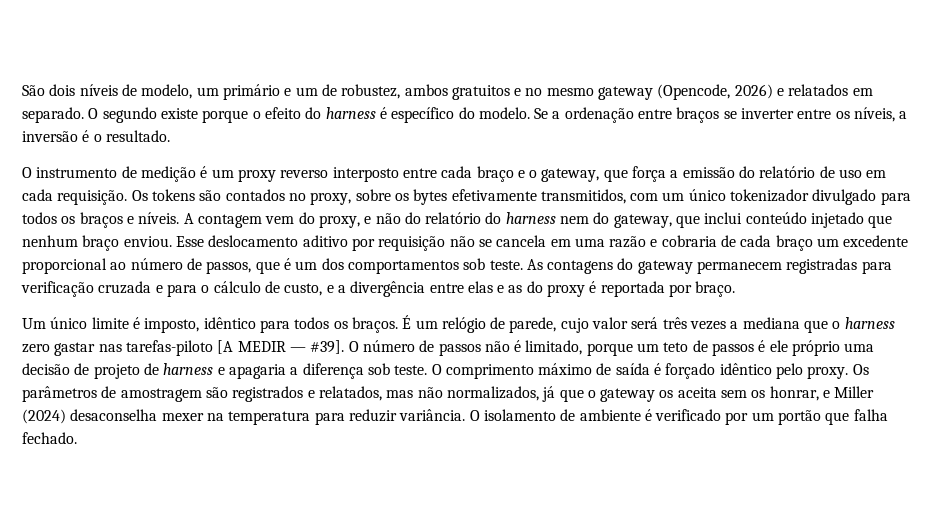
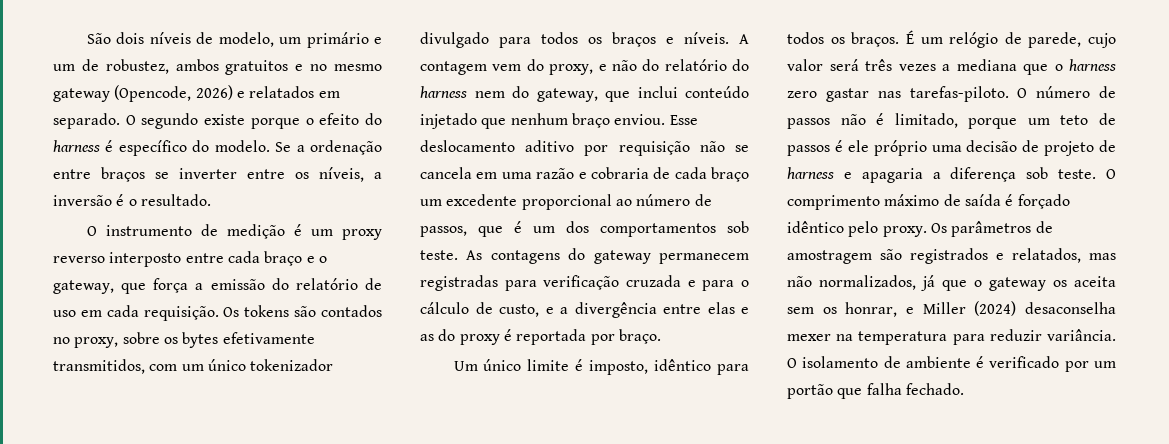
[125,340,345,356] tarefas-piloto [A MEDIR — #39]. -> [909,86,1009,102] tarefas-piloto.

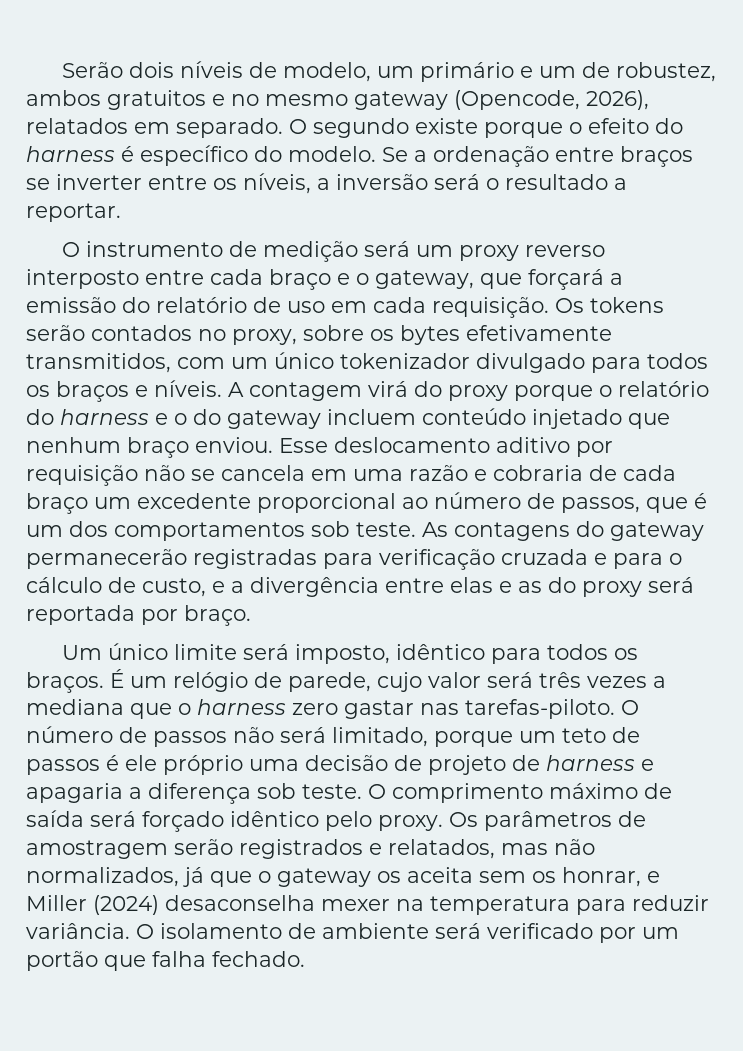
[86,33,111,44] São -> [62,62,124,78] Serão
[195,85,245,100] 2026) e -> [586,90,649,110] 2026),
[116,194,211,206] é o resultado. -> [434,174,627,190] [26,203,121,222] será o resultado a reportar.
[293,224,302,236] é -> [364,241,411,257] será
[153,278,189,293] força -> [528,269,604,290] forçará
[294,306,317,317] são -> [26,325,85,341] serão
[492,59,749,75] [420,86,678,102] vem do proxy, e não do relatório do harness nem do gateway, que inclui -> [368,381,709,401] [26,409,416,429] virá do proxy porque o relatório do harness e o do gateway incluem
[659,253,749,264] permanecem -> [26,549,187,569] permanecerão
[503,329,512,341] é -> [648,577,694,593] será
[575,359,584,371] é -> [243,644,290,660] será
[876,113,885,125] é -> [280,727,326,743] será
[1005,194,1014,206] é -> [90,811,136,827] será
[880,249,902,260] são -> [174,839,233,855] serão
[976,356,985,368] é -> [435,923,481,939] será

